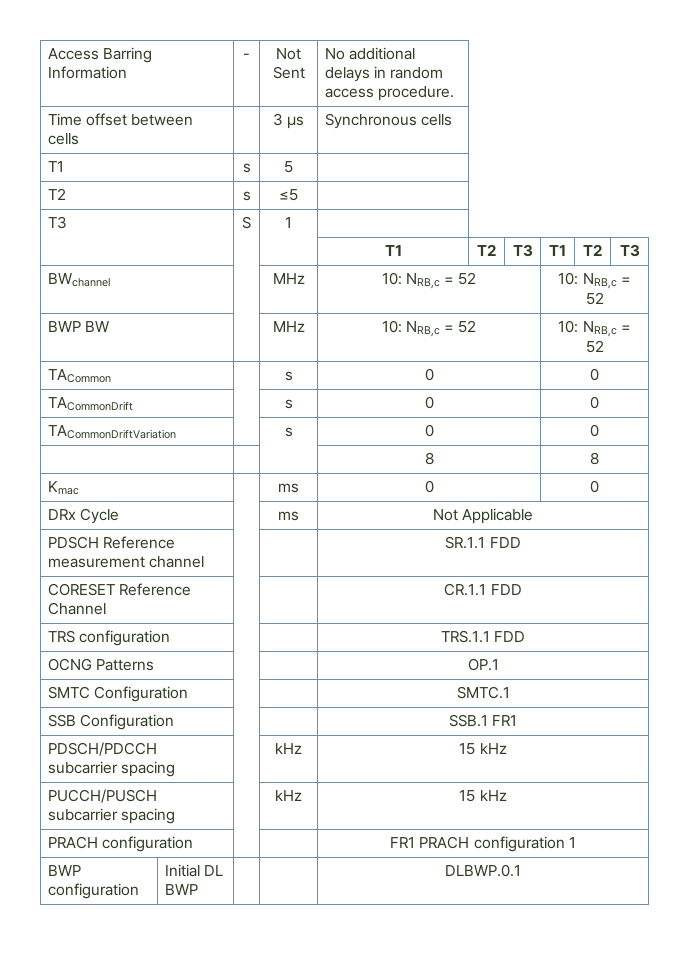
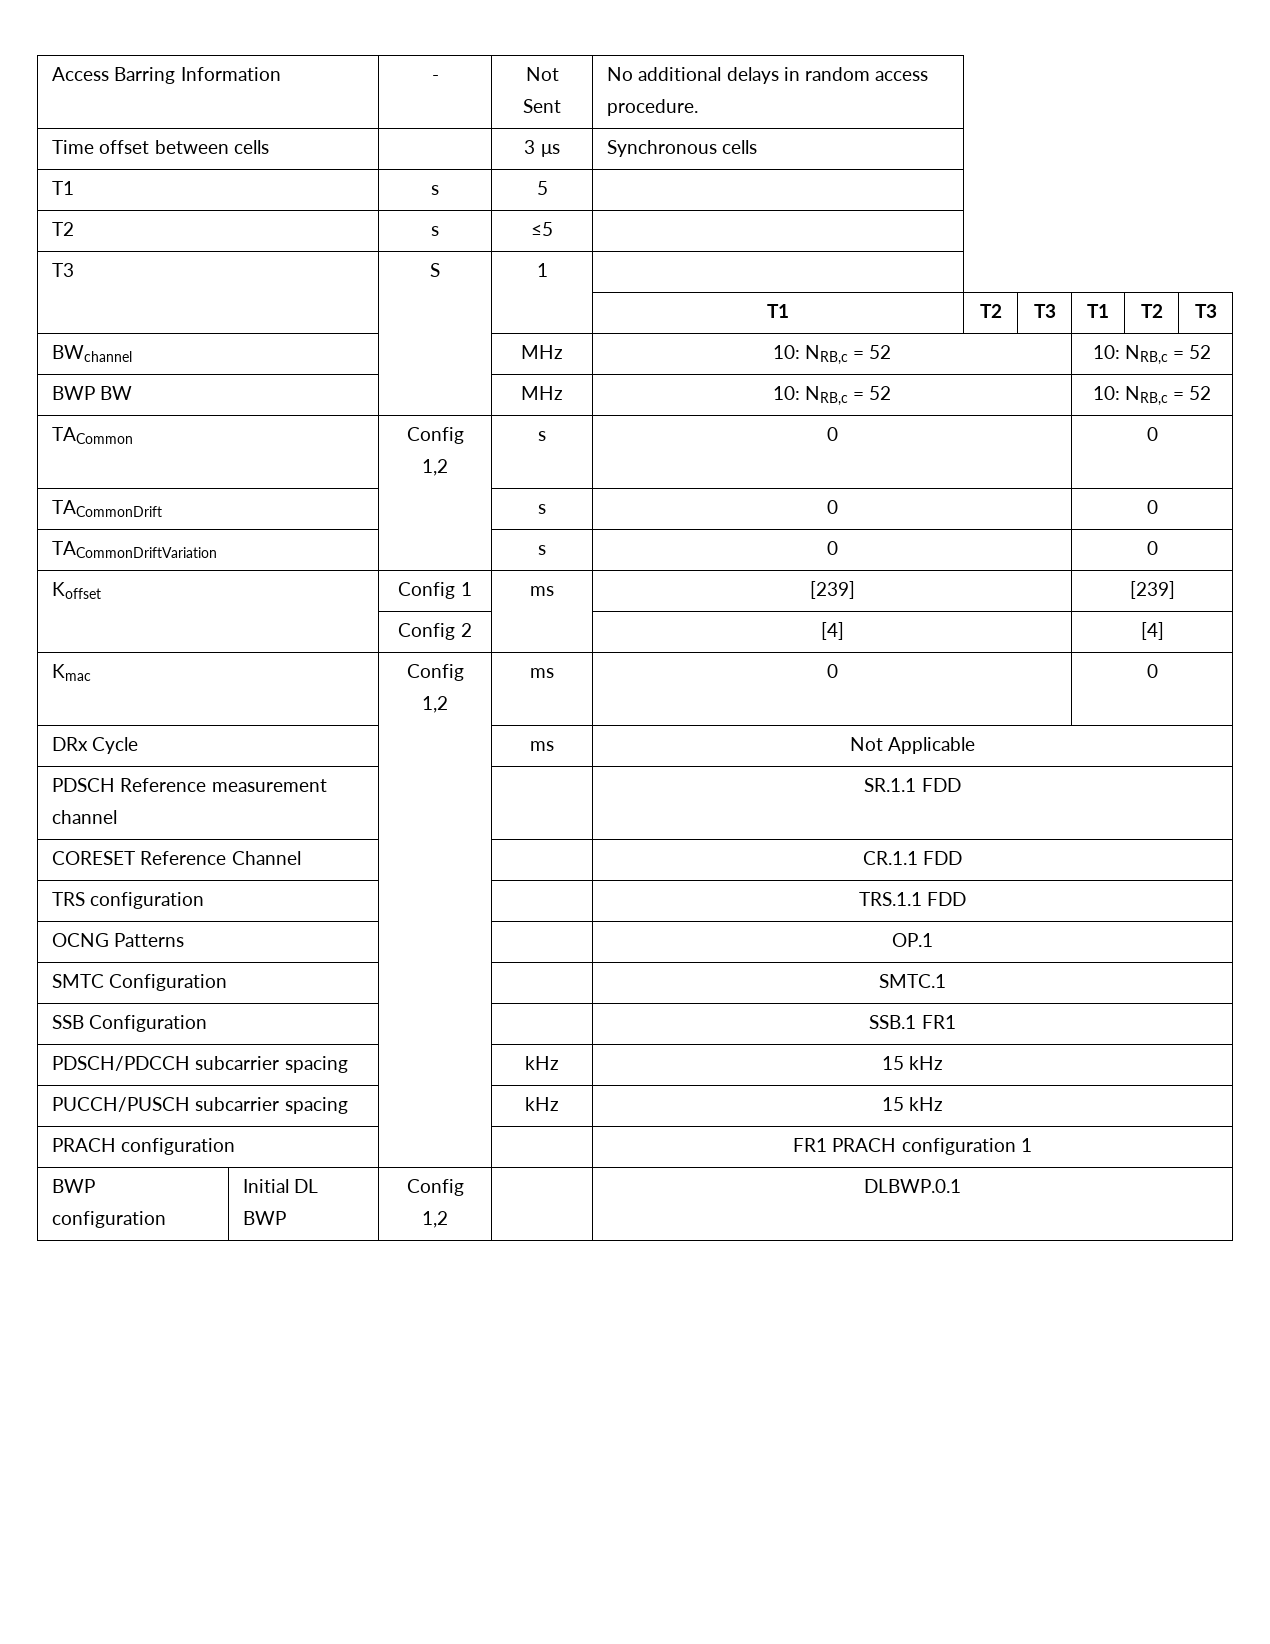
(111, 376) none -> [406,427,464,444] [422,459,448,476] Config 1,2
[424,452,434,465] [590,452,599,465] | | | 8 | 8 -> [52,582,102,599] [398,582,472,599] [530,586,554,596] [809,581,855,599] [1129,581,1175,599] [398,623,472,640] [820,622,844,640] [1140,622,1164,640] Koffset | Config 1 | ms | [239] | [239] // | Config 2 | | [4] | [4]
(79, 488) none -> [406,664,464,681] [422,696,448,713] Config 1,2
(198, 889) none -> [406,1179,464,1196] [422,1211,448,1228] Config 1,2

